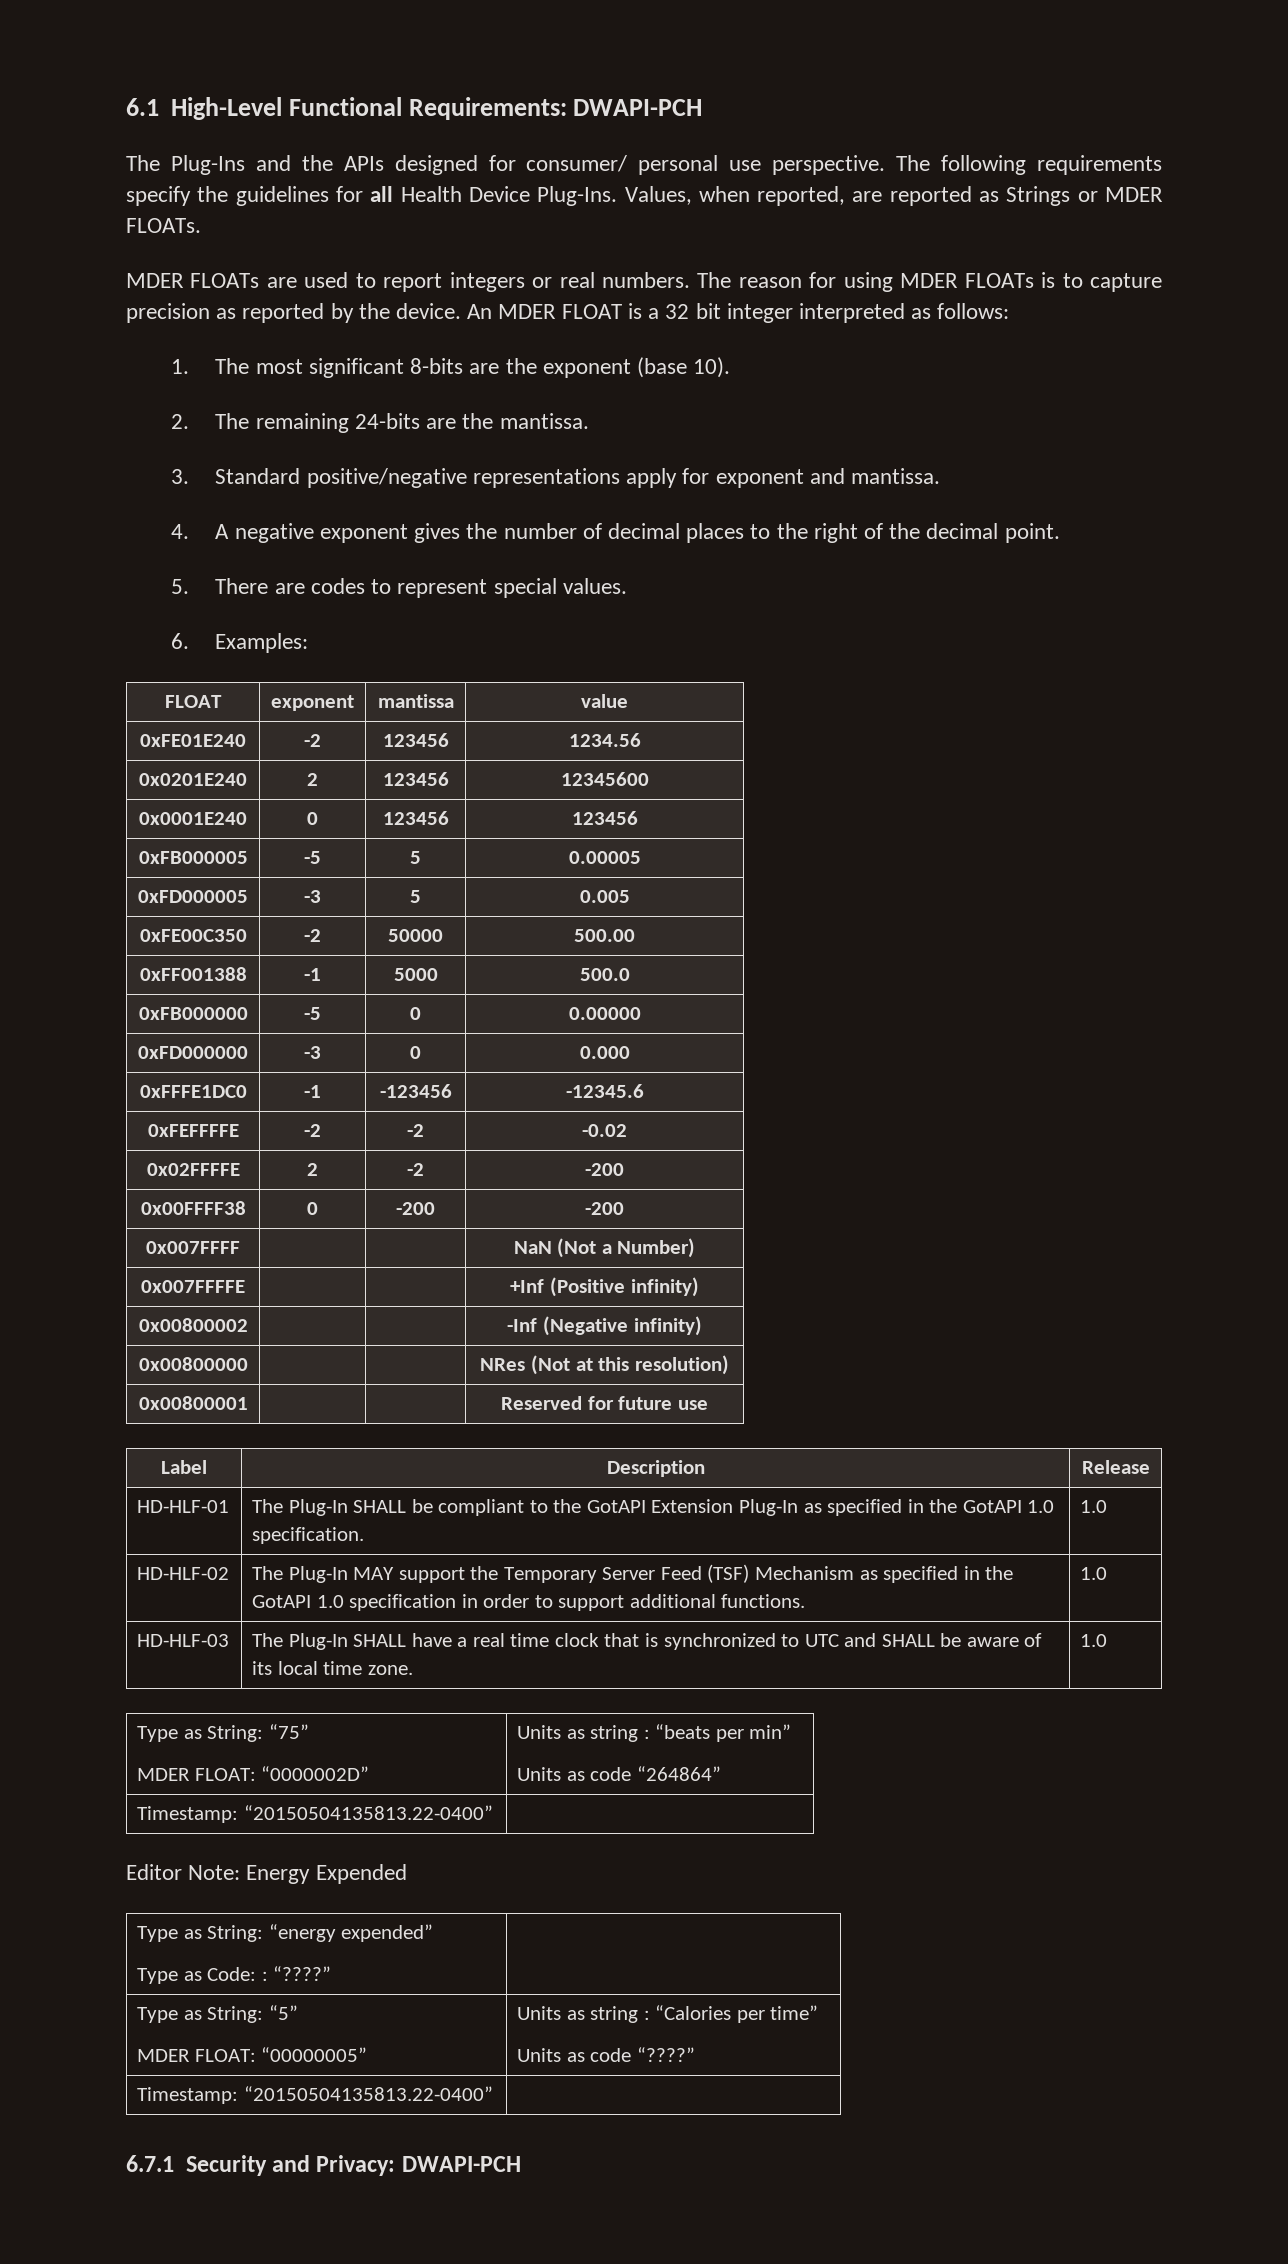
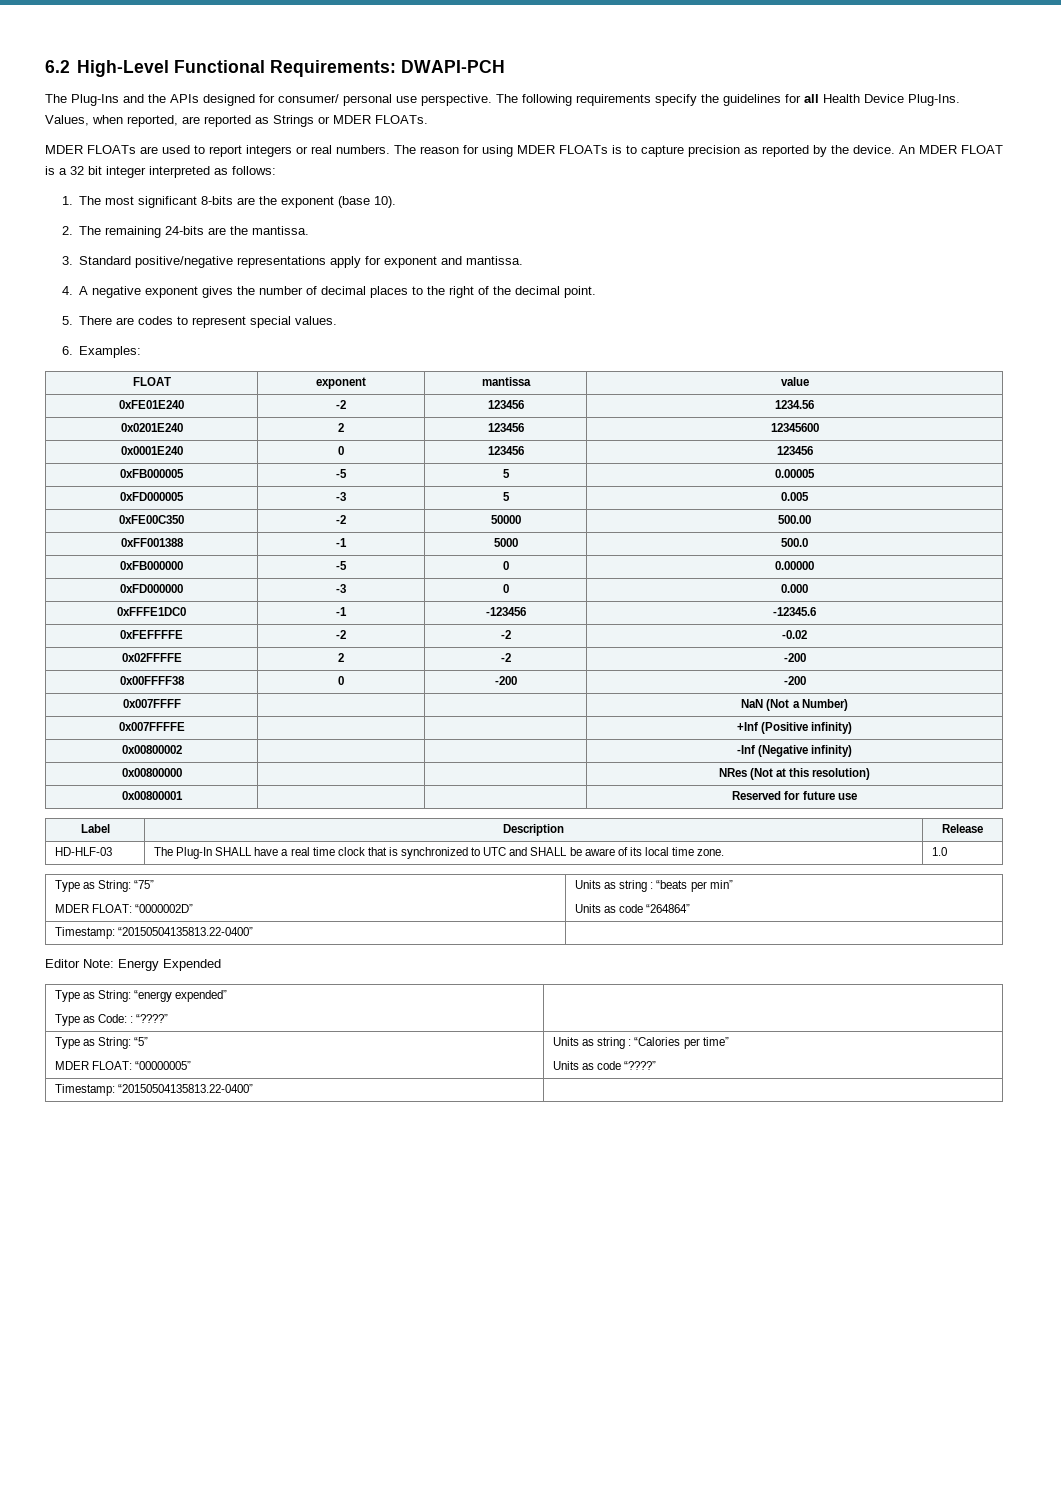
[126,98,159,116] 6.1 -> [45,60,70,73] 6.2
[137,1500,230,1513] [252,1499,1055,1516] [252,1527,365,1544] [1080,1500,1108,1513] [137,1567,230,1580] [252,1564,1014,1583] [252,1594,806,1611] [1080,1567,1108,1580] // HD-HLF-01 | The Plug-In SHALL be compliant to the GotAPI Extension Plug-In as specified in the GotAPI 1.0 specification. | 1.0 // HD-HLF-02 | The Plug-In MAY support the Temporary Server Feed (TSF) Mechanism as specified in the GotAPI 1.0 specification in order to support additional functions. | 1.0 -> (983, 828) none
[126,2155,521,2176] // 6.7.1 Security and Privacy: DWAPI-PCH -> (254, 1088) none

